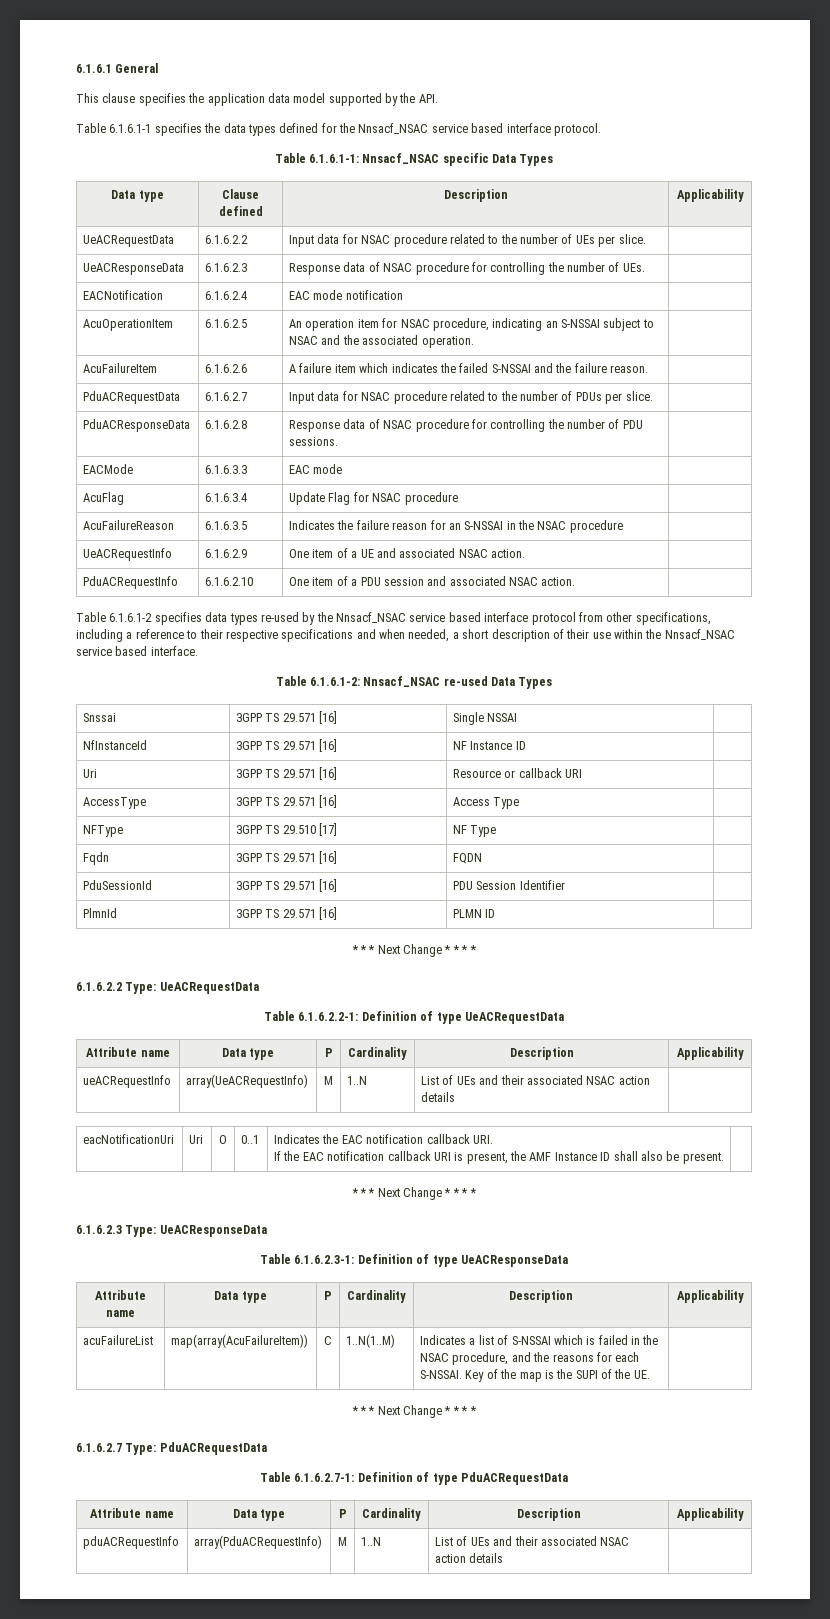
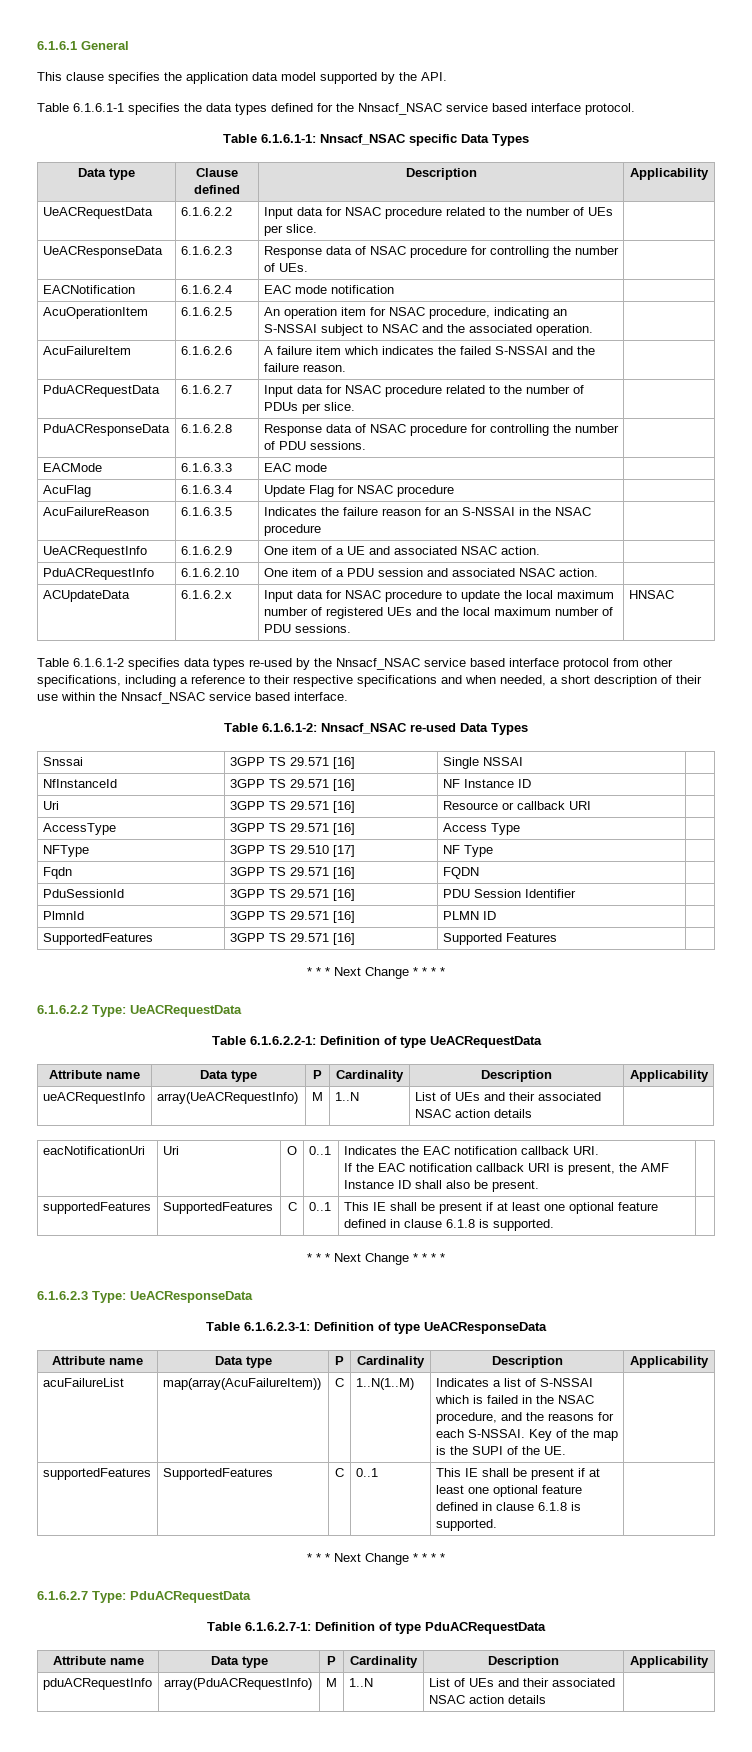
(576, 581) none -> [42,590,130,602] [180,590,232,599] [263,590,614,602] [263,607,613,619] [263,624,351,633] [628,590,674,599] // ACUpdateData | 6.1.6.2.x | Input data for NSAC procedure to update the local maximum number of registered UEs and the local maximum number of PDU sessions. | HNSAC
(496, 913) none -> [42,933,153,945] [229,933,355,945] [442,933,557,945] // SupportedFeatures | 3GPP TS 29.571 [16] | Supported Features |
(724, 1158) none -> [42,1202,151,1214] [162,1202,273,1214] [287,1202,297,1211] [308,1202,331,1211] [343,1202,658,1214] [343,1219,554,1231] // supportedFeatures | SupportedFeatures | C | 0..1 | This IE shall be present if at least one optional feature defined in clause 6.1.8 is supported. |
(650, 1374) none -> [42,1468,151,1480] [162,1468,273,1480] [335,1468,344,1477] [355,1468,378,1477] [435,1468,600,1480] [435,1485,582,1497] [435,1502,581,1511] [435,1519,497,1531] // supportedFeatures | SupportedFeatures | C | 0..1 | This IE shall be present if at least one optional feature defined in clause 6.1.8 is supported. |

